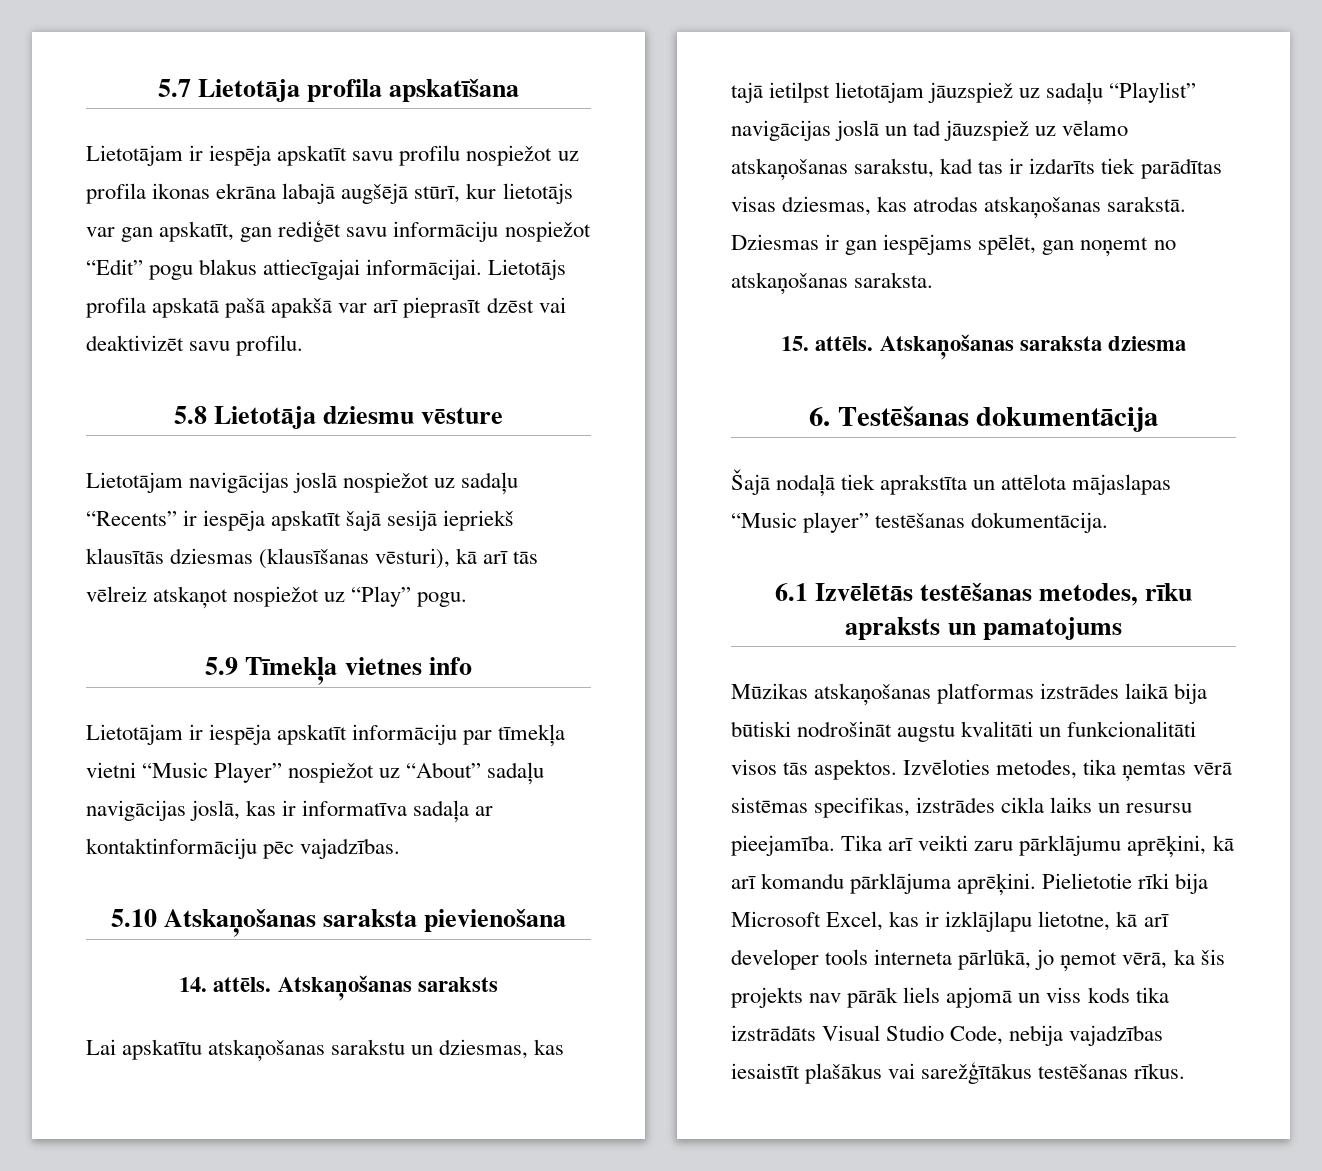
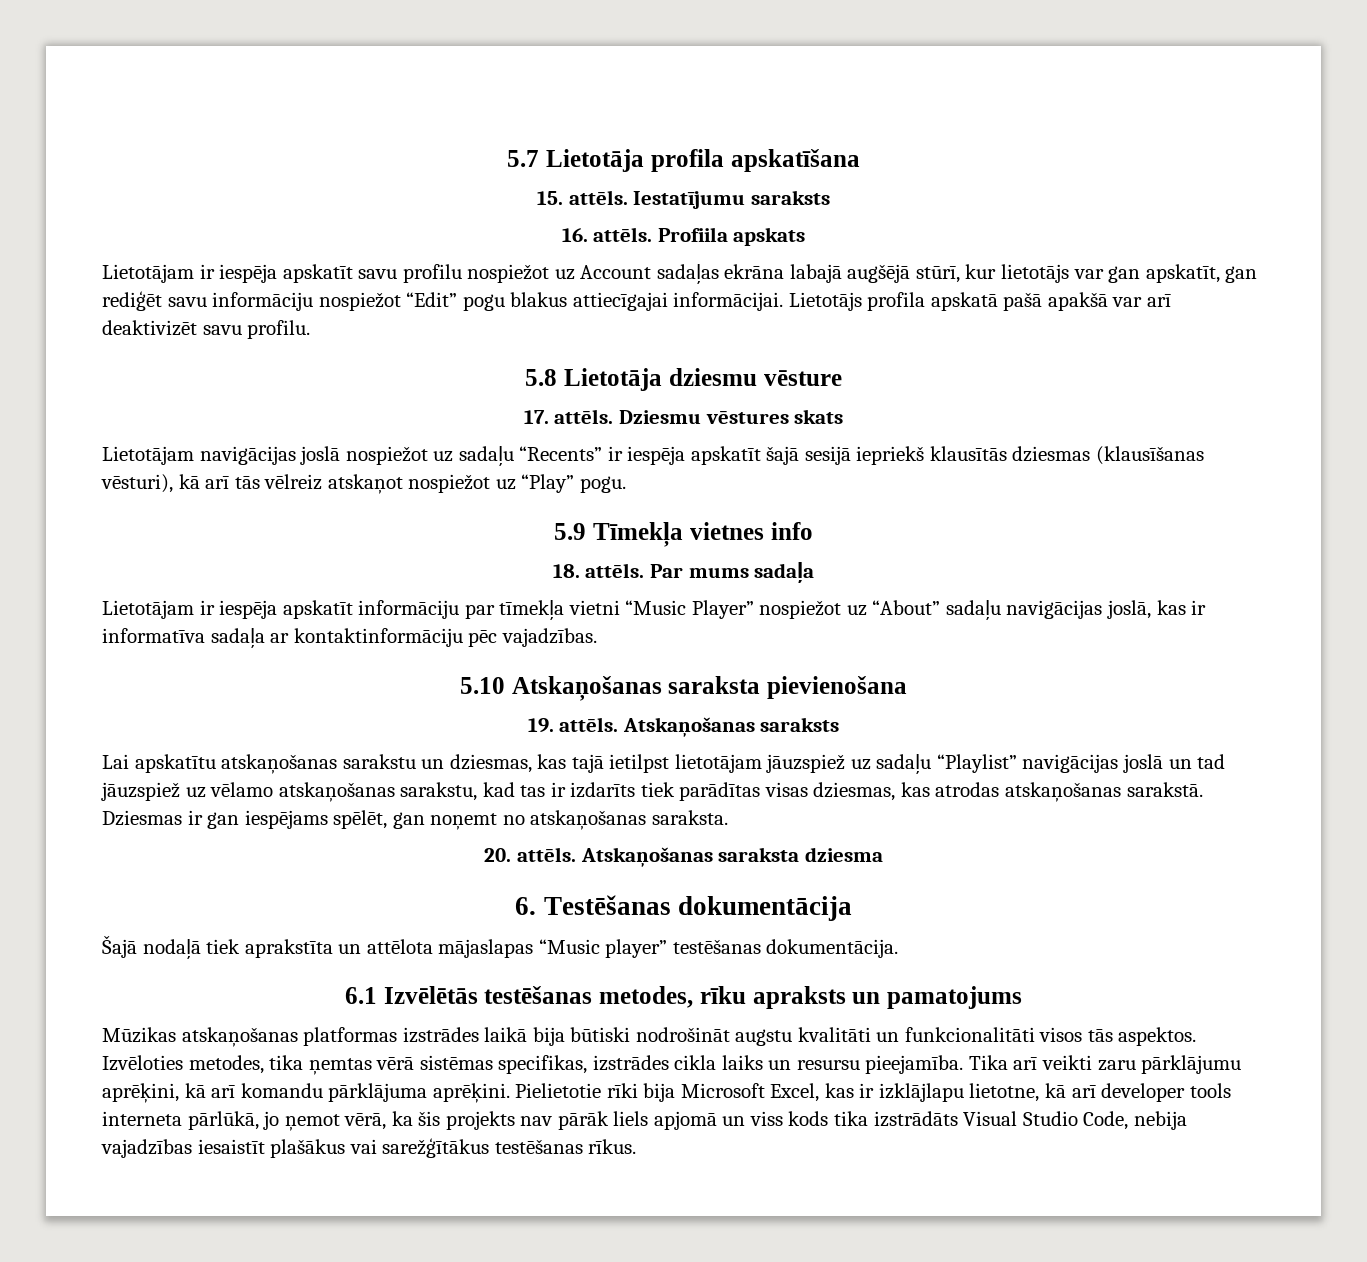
(520, 90) none -> [537,190,830,209] [561,227,806,246] // 15. attēls. Iestatījumu saraksts // 16. attēls. Profiila apskats
[86,183,211,204] profila ikonas -> [580,264,719,284] Account sadaļas
[403,297,566,318] pieprasīt dzēst vai -> (1172, 300) none
(504, 415) none -> [523,409,844,424] // 17. attēls. Dziesmu vēstures skats
(472, 666) none -> [552,562,815,583] // 18. attēls. Par mums sadaļa
[179,977,208,992] 14. -> [527,718,554,733] 19.
[781,336,810,351] 15. -> [484,848,512,862] 20.

